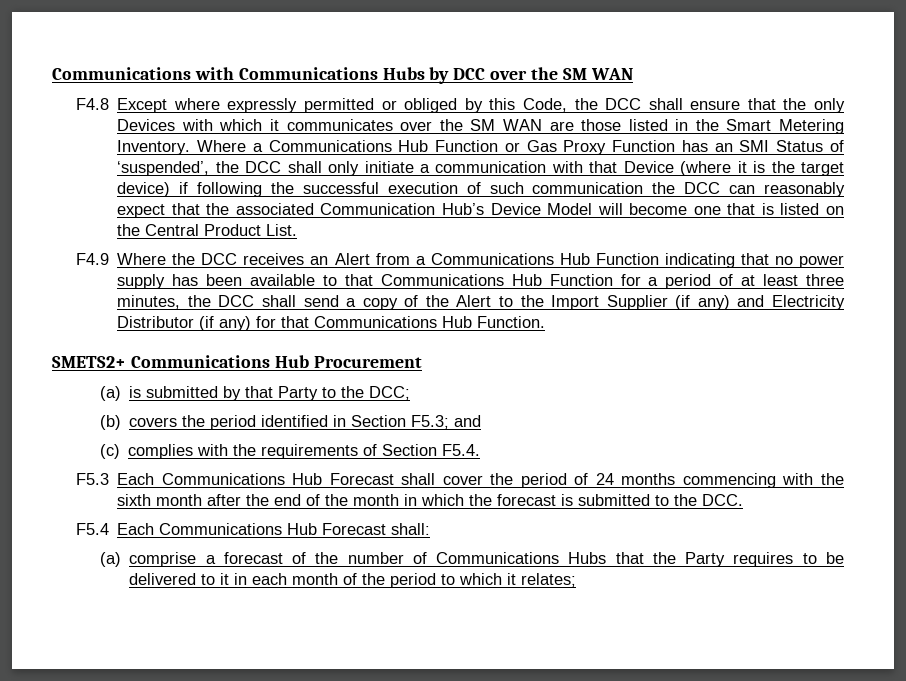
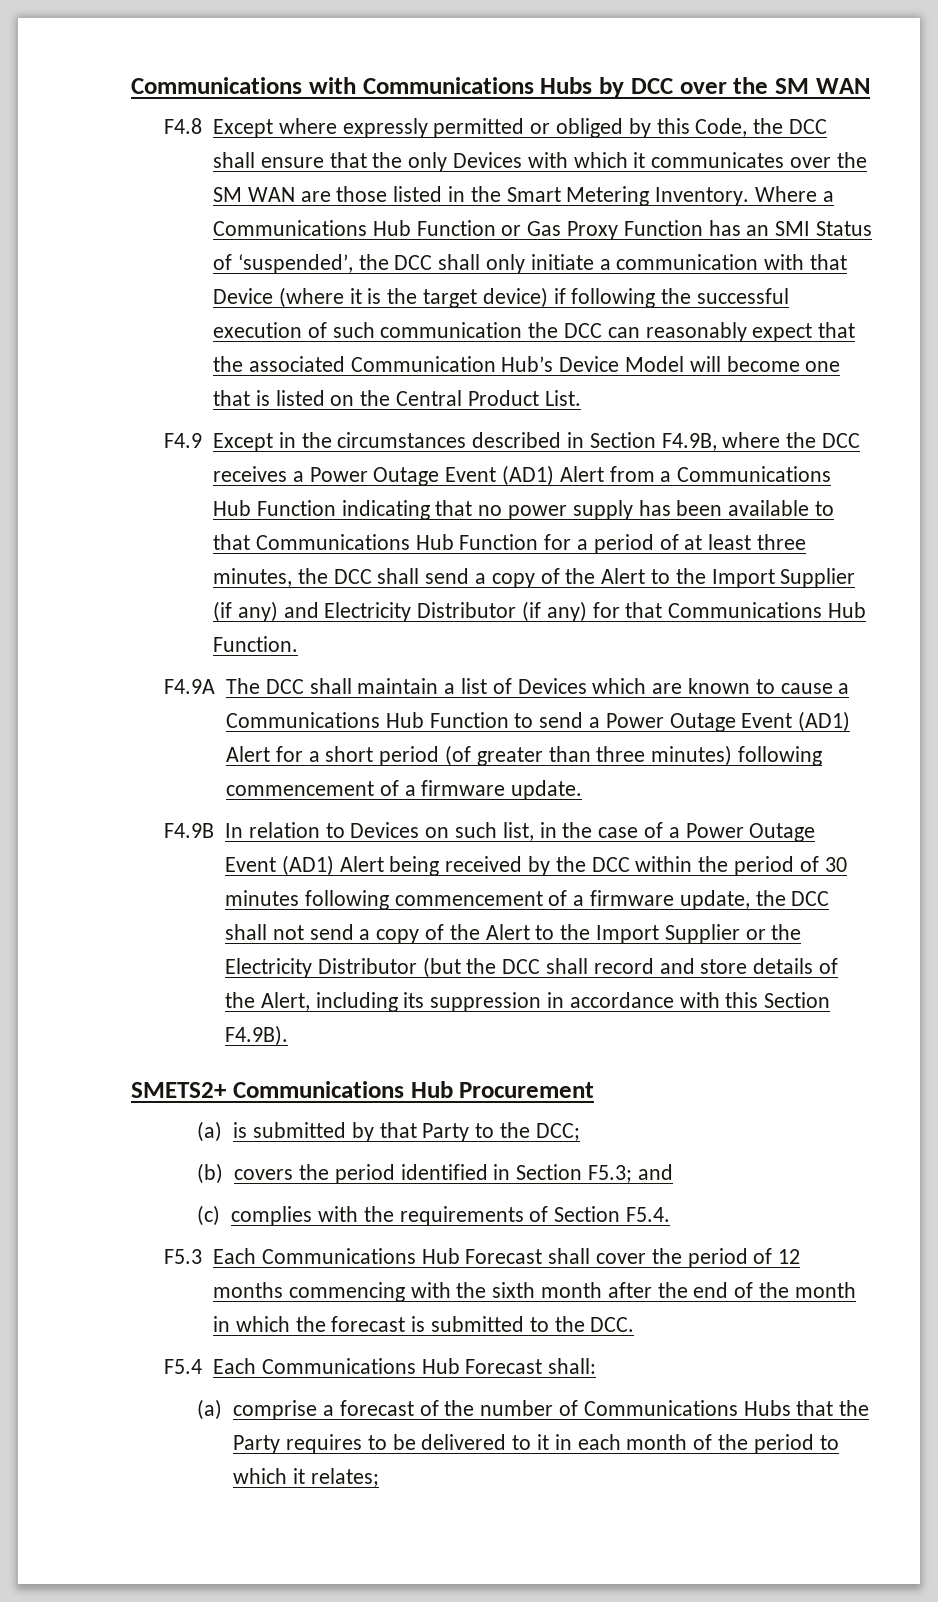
[117,253,329,265] Where the DCC receives an -> [212,432,860,452] [212,465,554,486] Except in the circumstances described in Section F4.9B, where the DCC receives a Power Outage Event (AD1)
(546, 322) none -> [164,678,850,694] [225,711,851,732] [225,745,822,766] [225,780,583,800] [164,822,816,842] [224,855,847,876] [224,890,830,910] [224,924,802,944] [224,957,838,978] [224,992,831,1012] [224,1025,288,1046] // F4.9A The DCC shall maintain a list of Devices which are known to cause a Communications Hub Function to send a Power Outage Event (AD1) Alert for a short period (of greater than three minutes) following commencement of a firmware update. // F4.9B In relation to Devices on such list, in the case of a Power Outage Event (AD1) Alert being received by the DCC within the period of 30 minutes following commencement of a firmware update, the DCC shall not send a copy of the Alert to the Import Supplier or the Electricity Distributor (but the DCC shall record and store details of the Alert, including its suppression in accordance with this Section F4.9B).
[595,473,614,485] 24 -> [778,1249,801,1264] 12

